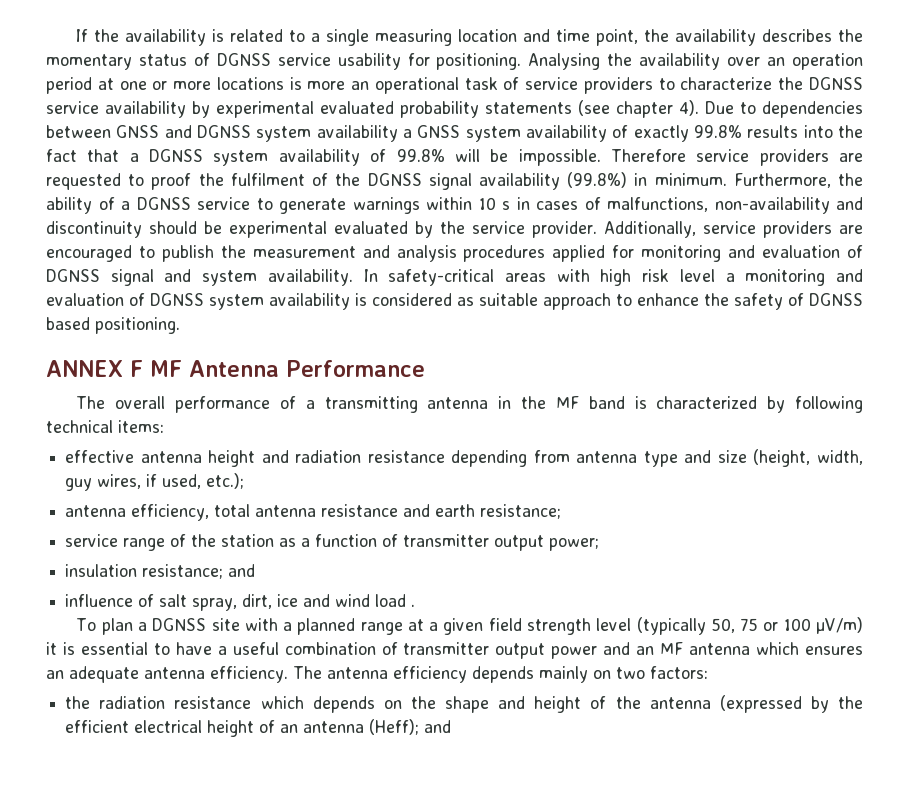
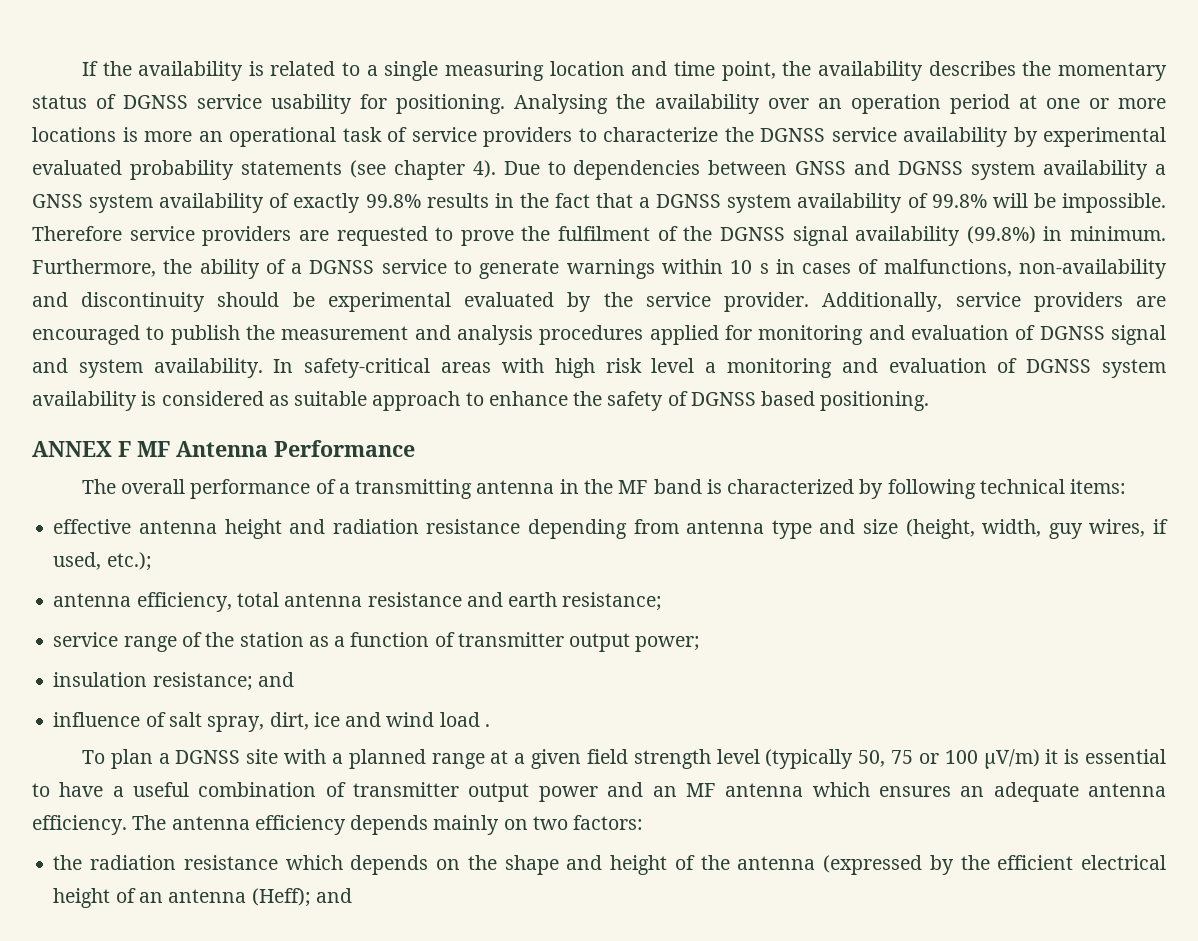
[803,125,833,138] into -> [494,193,514,208] in
[151,173,192,190] proof -> [460,230,514,246] prove

